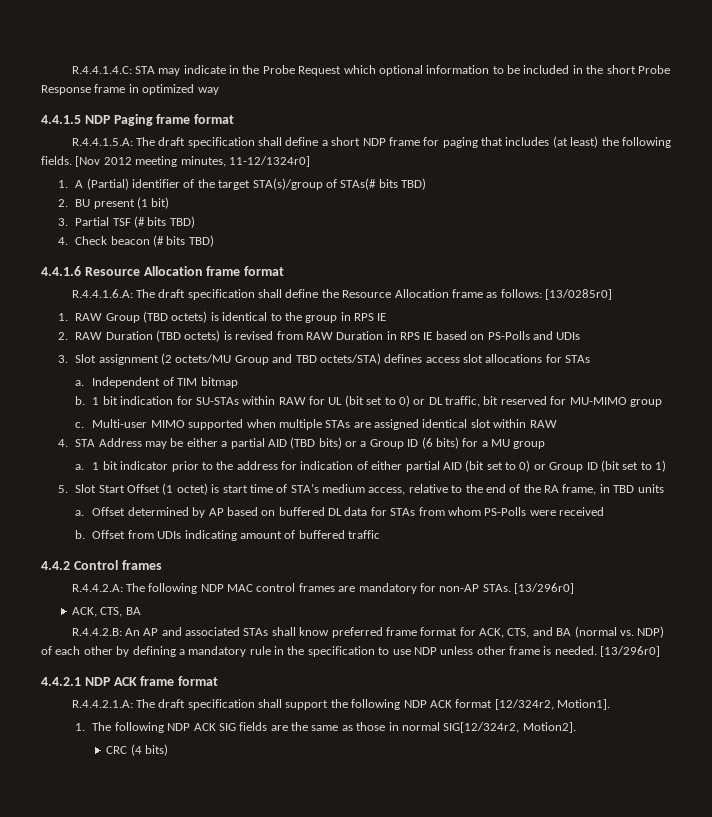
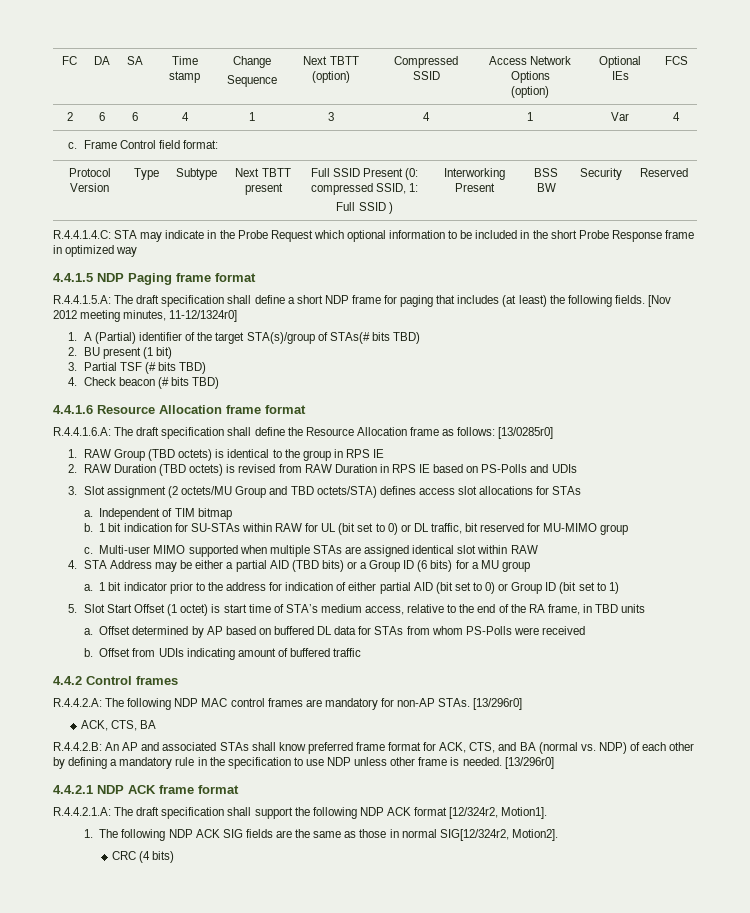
(71, 70) none -> [62,56,77,65] [94,56,110,65] [127,56,143,65] [171,56,198,65] [169,71,200,83] [232,56,271,68] [226,75,277,87] [303,56,359,65] [312,71,350,83] [394,56,458,68] [412,71,440,80] [488,56,572,65] [510,71,550,83] [511,86,549,98] [599,56,641,68] [611,71,629,80] [664,56,688,65] [66,112,73,121] [99,112,105,121] [132,112,138,121] [181,112,189,121] [248,112,255,121] [328,112,334,121] [423,112,430,121] [527,112,533,121] [611,112,629,121] [673,112,680,121] [68,140,219,149] [68,168,111,177] [70,183,109,192] [134,168,159,180] [176,168,217,180] [235,168,291,177] [244,183,283,195] [310,168,419,180] [310,183,419,195] [336,202,393,214] [444,168,505,180] [455,183,495,192] [534,168,558,177] [536,183,556,192] [580,168,622,180] [639,168,688,177] FC | DA | SA | Time stamp | Change // Sequence | Next TBTT (option) | Compressed SSID | Access Network Options // (option) | Optional IEs | FCS // 2 | 6 | 6 | 4 | 1 | 3 | 4 | 1 | Var | 4 // c. Frame Control field format: // Protocol Version | Type | Subtype | Next TBTT present | Full SSID Present (0: compressed SSID, 1: // Full SSID ) | Interworking Present | BSS BW | Security | Reserved //

